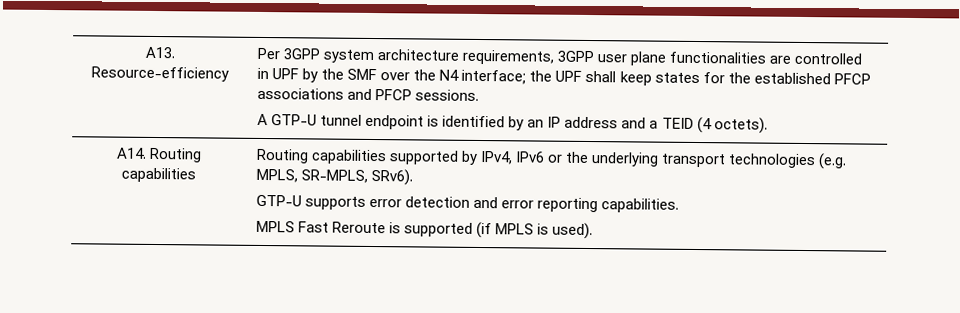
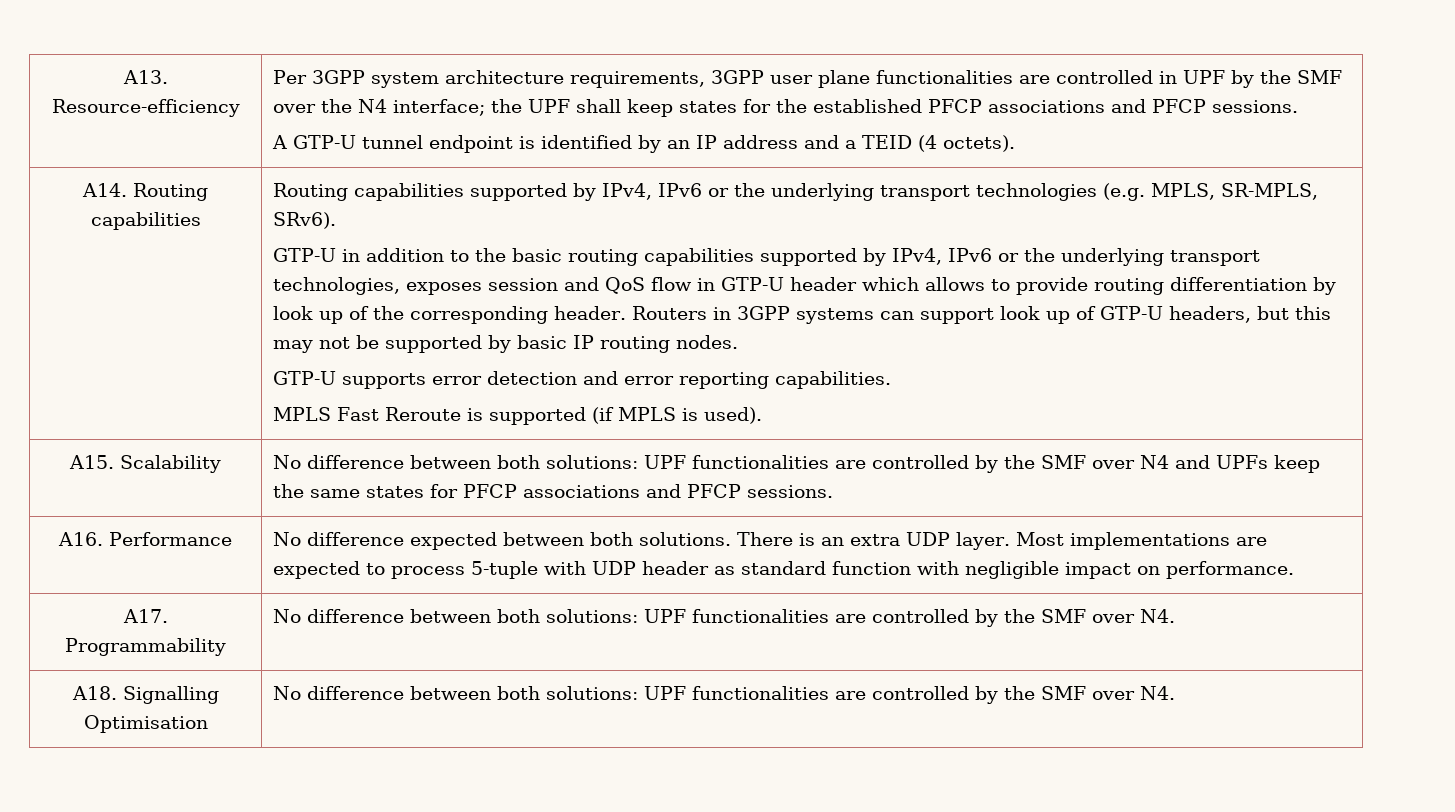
(414, 177) none -> [272,248,1260,266] [272,277,1336,295] [272,306,1331,324] [272,335,738,353] // GTP-U in addition to the basic routing capabilities supported by IPv4, IPv6 or the underlying transport technologies, exposes session and QoS flow in GTP-U header which allows to provide routing differentiation by look up of the corresponding header. Routers in 3GPP systems can support look up of GTP-U headers, but this may not be supported by basic IP routing nodes.
(594, 231) none -> [69,455,221,473] [272,455,1320,473] [272,484,833,498] [58,532,233,546] [272,532,1267,550] [272,561,1294,579] [122,609,168,623] [65,638,226,656] [272,609,1175,627] [71,686,219,704] [83,715,208,733] [272,686,1175,704] // A15. Scalability | No difference between both solutions: UPF functionalities are controlled by the SMF over N4 and UPFs keep the same states for PFCP associations and PFCP sessions. // A16. Performance | No difference expected between both solutions. There is an extra UDP layer. Most implementations are expected to process 5-tuple with UDP header as standard function with negligible impact on performance. // A17. Programmability | No difference between both solutions: UPF functionalities are controlled by the SMF over N4. // A18. Signalling Optimisation | No difference between both solutions: UPF functionalities are controlled by the SMF over N4.

